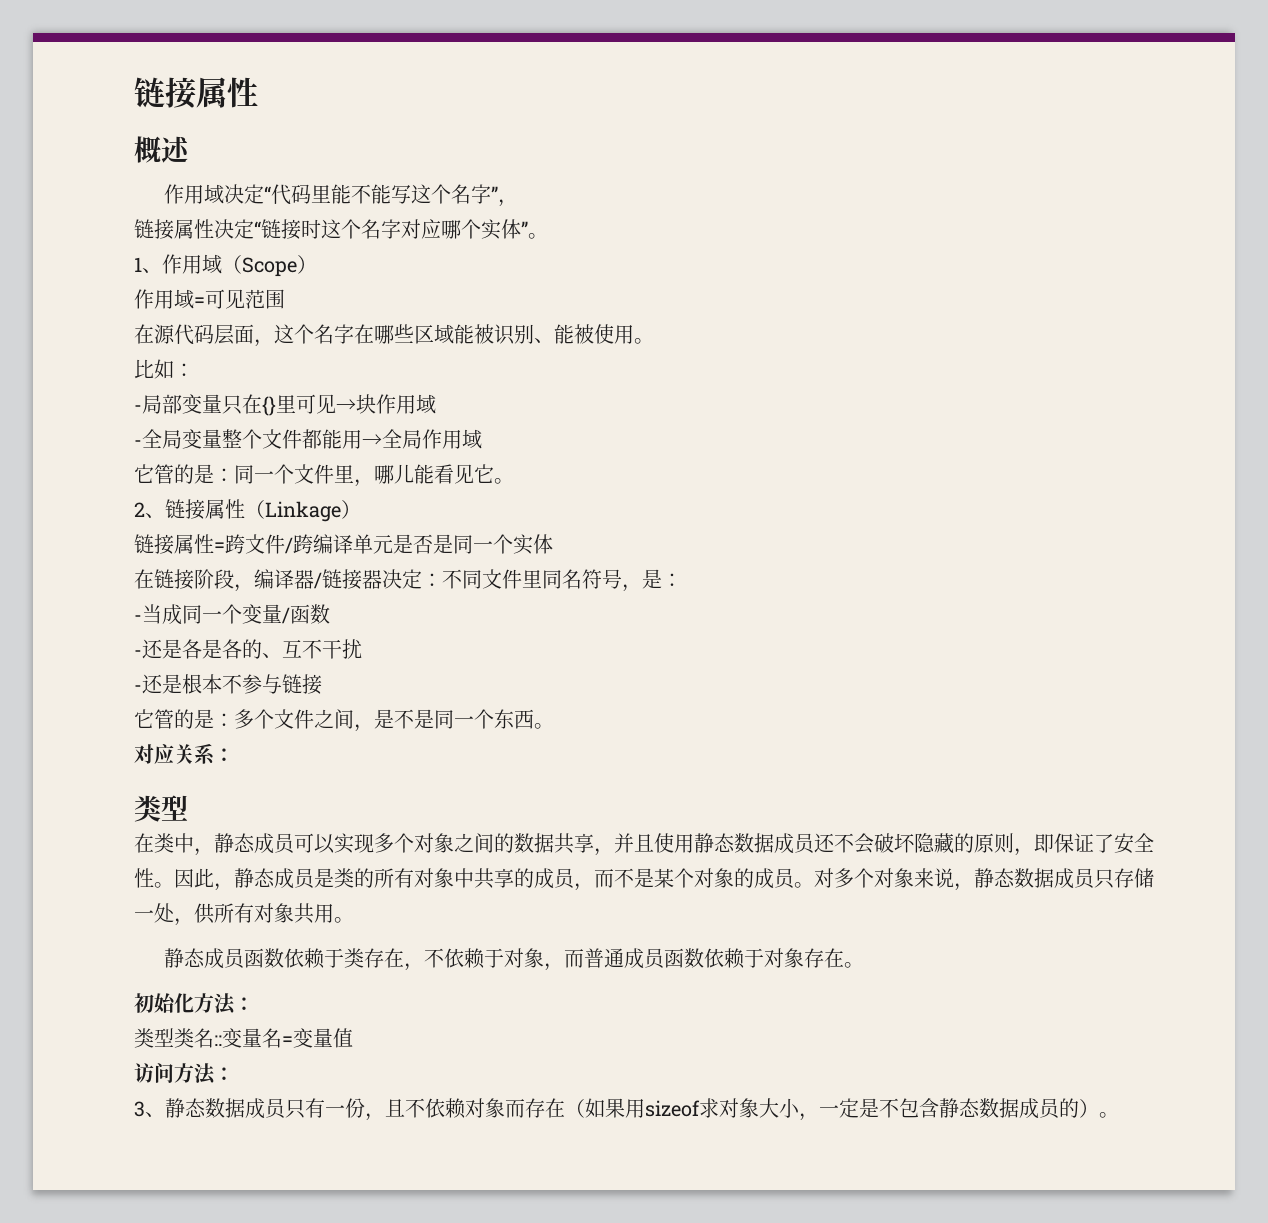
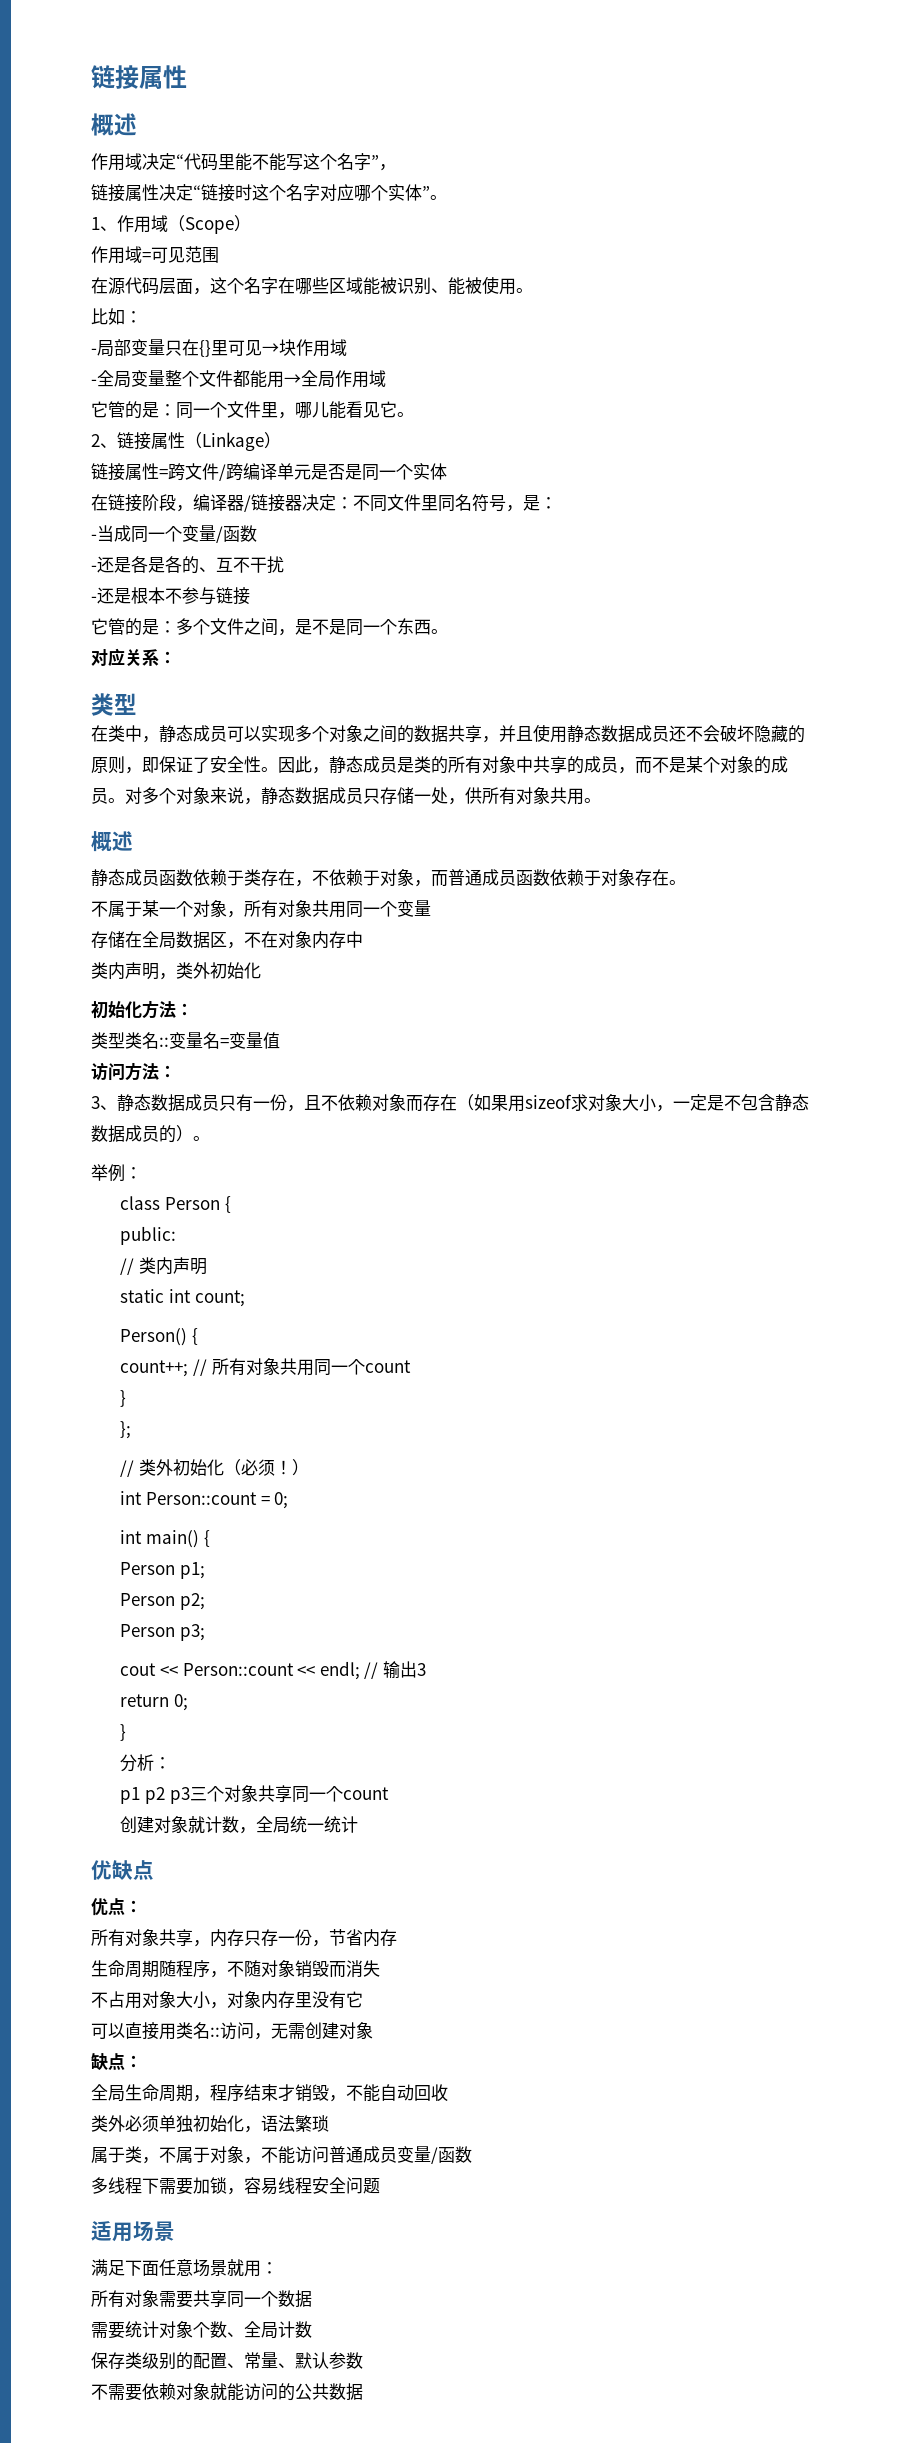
(354, 920) none -> [91,831,133,852] // 概述
(864, 965) none -> [91,900,431,918] [91,931,363,949] [91,962,261,980] // 不属于某一个对象，所有对象共用同一个变量 // 存储在全局数据区，不在对象内存中 // 类内声明，类外初始化
(1119, 1115) none -> [91,1164,142,1182] [120,1196,231,1213] [120,1226,177,1245] [120,1257,207,1275] [120,1289,245,1307] [120,1328,198,1346] [120,1358,411,1377] [120,1390,127,1407] [120,1421,132,1439] [120,1459,309,1477] [120,1491,289,1509] [120,1530,210,1548] [120,1562,205,1579] [120,1593,205,1610] [120,1624,205,1641] [120,1661,426,1680] [120,1694,188,1711] [120,1724,127,1741] [120,1754,172,1772] [120,1785,389,1804] [120,1816,359,1834] [91,1860,154,1880] [91,1898,142,1916] [91,1929,397,1947] [91,1960,380,1978] [91,1991,363,2009] [91,2022,373,2040] [91,2053,142,2071] [91,2084,448,2102] [91,2115,329,2133] [91,2146,472,2164] [91,2177,380,2195] [91,2221,175,2242] [91,2259,278,2277] [91,2290,312,2308] [91,2321,312,2339] [91,2352,363,2370] [91,2383,363,2401] // 举例： // class Person { // public: // // 类内声明 // static int count; // Person() { // count++; // 所有对象共用同一个count // } // }; // // 类外初始化（必须！） // int Person::count = 0; // int main() { // Person p1; // Person p2; // Person p3; // cout << Person::count << endl; // 输出3 // return 0; // } // 分析： // p1 p2 p3三个对象共享同一个count // 创建对象就计数，全局统一统计 // 优缺点 // 优点： // 所有对象共享，内存只存一份，节省内存 // 生命周期随程序，不随对象销毁而消失 // 不占用对象大小，对象内存里没有它 // 可以直接用类名::访问，无需创建对象 // 缺点： // 全局生命周期，程序结束才销毁，不能自动回收 // 类外必须单独初始化，语法繁琐 // 属于类，不属于对象，不能访问普通成员变量/函数 // 多线程下需要加锁，容易线程安全问题 // 适用场景 // 满足下面任意场景就用： // 所有对象需要共享同一个数据 // 需要统计对象个数、全局计数 // 保存类级别的配置、常量、默认参数 // 不需要依赖对象就能访问的公共数据

